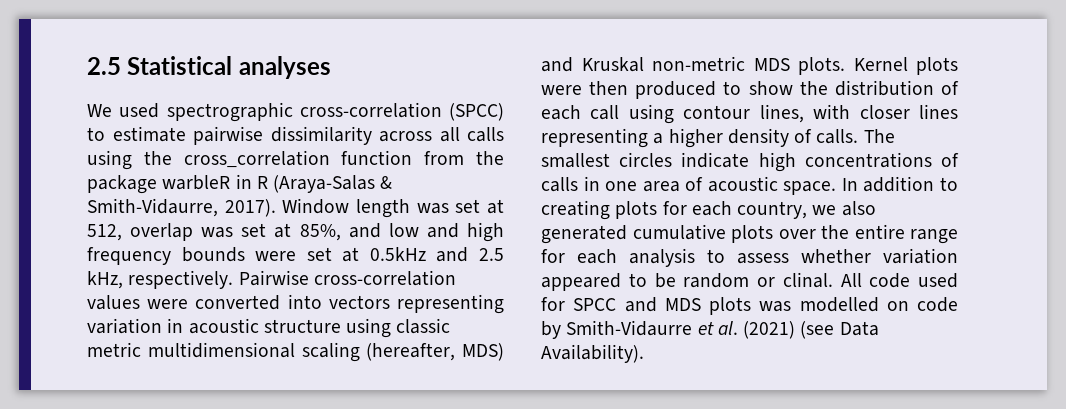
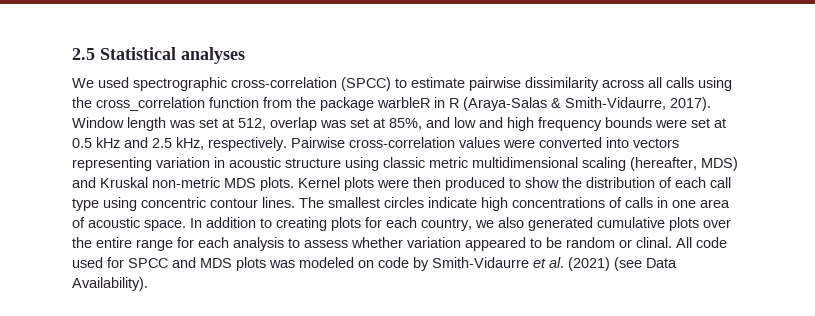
[369,247,426,261] 0.5kHz -> [72,137,120,148] 0.5 kHz
[628,104,958,124] [541,128,859,148] using contour lines, with closer lines representing a higher density of calls. -> [72,197,295,211] type using concentric contour lines.
[799,297,879,312] modelled -> [299,257,354,268] modeled

